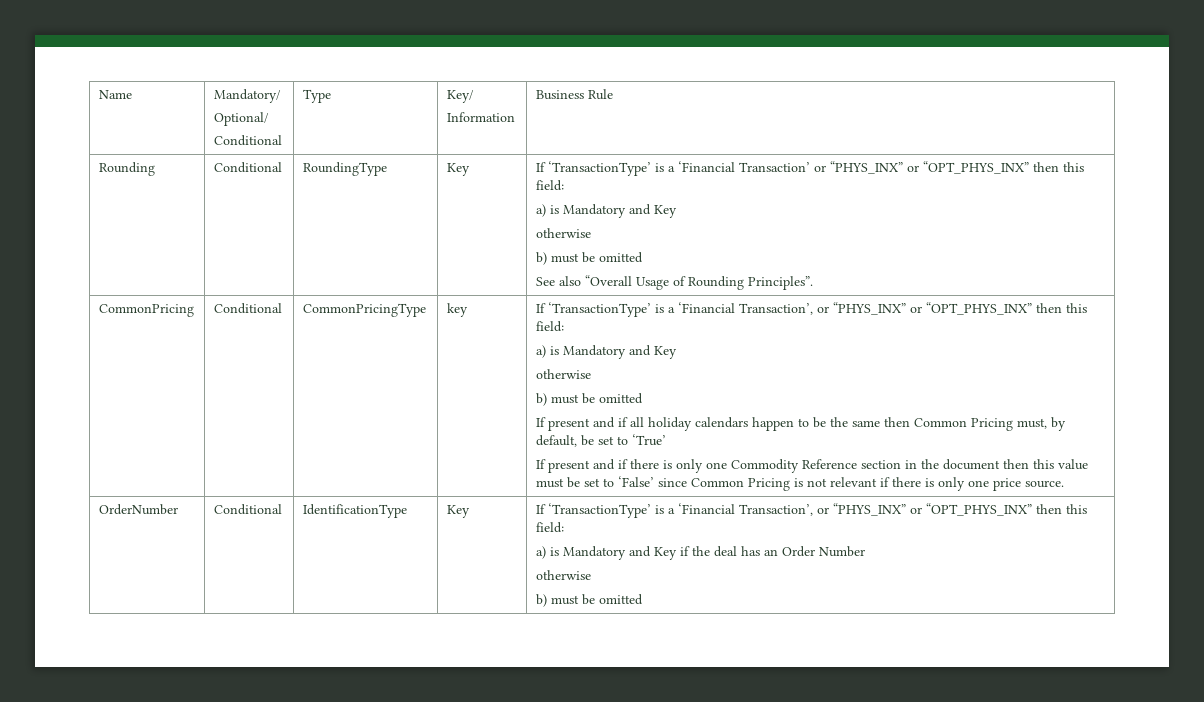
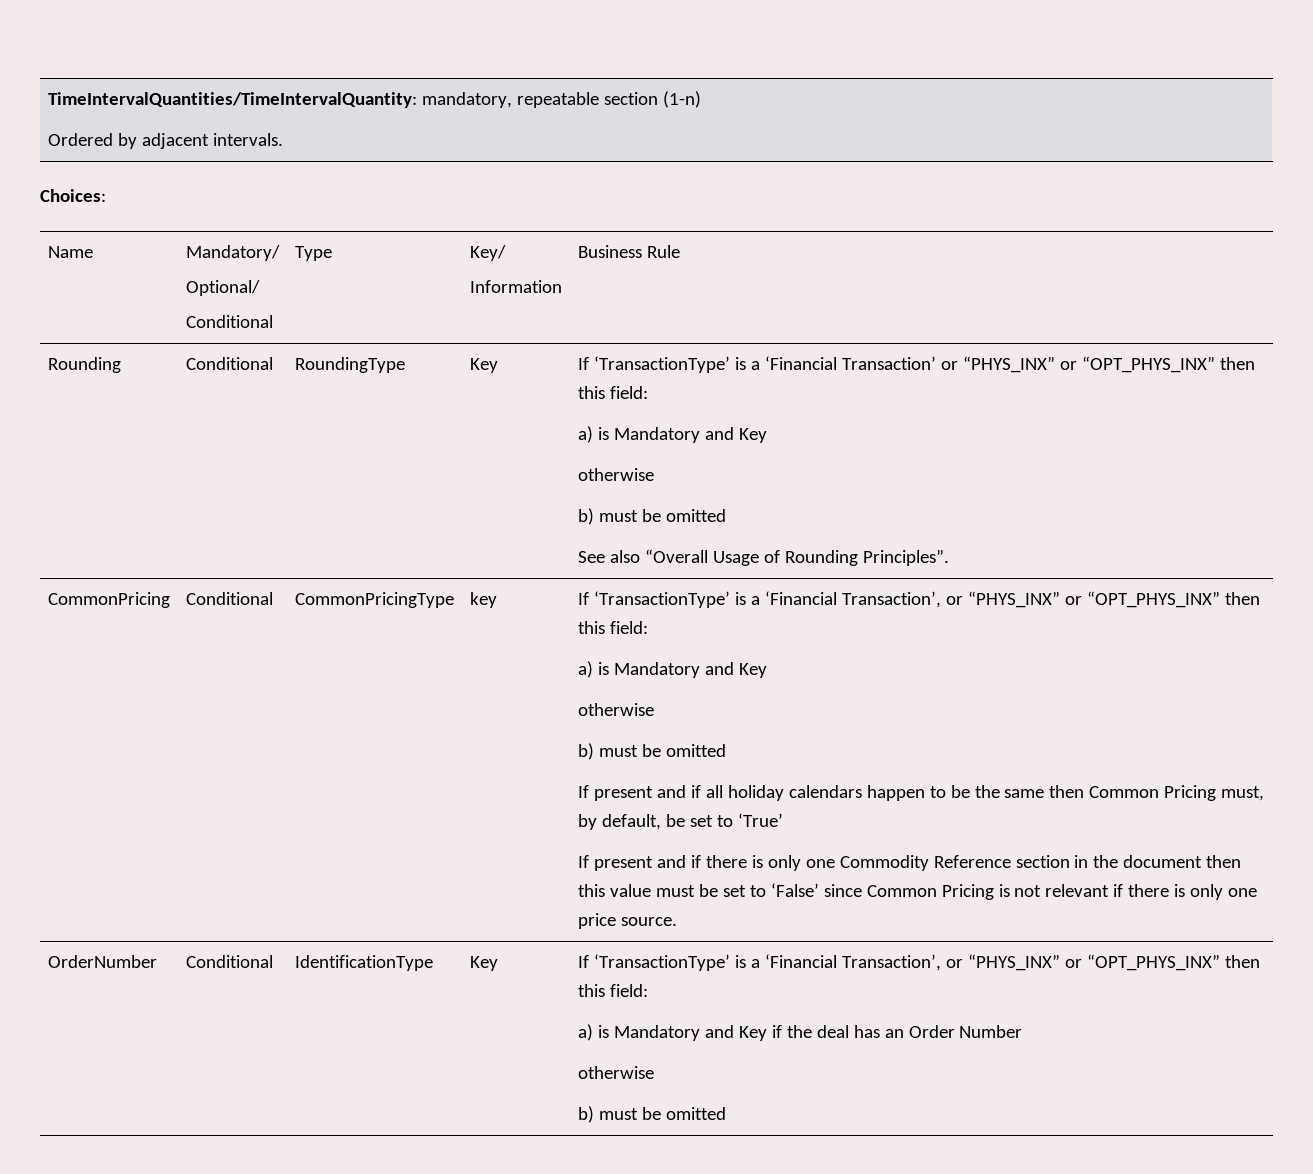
(98, 94) none -> [47,91,701,108] [47,133,283,149] [40,189,106,202] TimeIntervalQuantities/TimeIntervalQuantity: mandatory, repeatable section (1-n) // Ordered by adjacent intervals. // Choices: //

